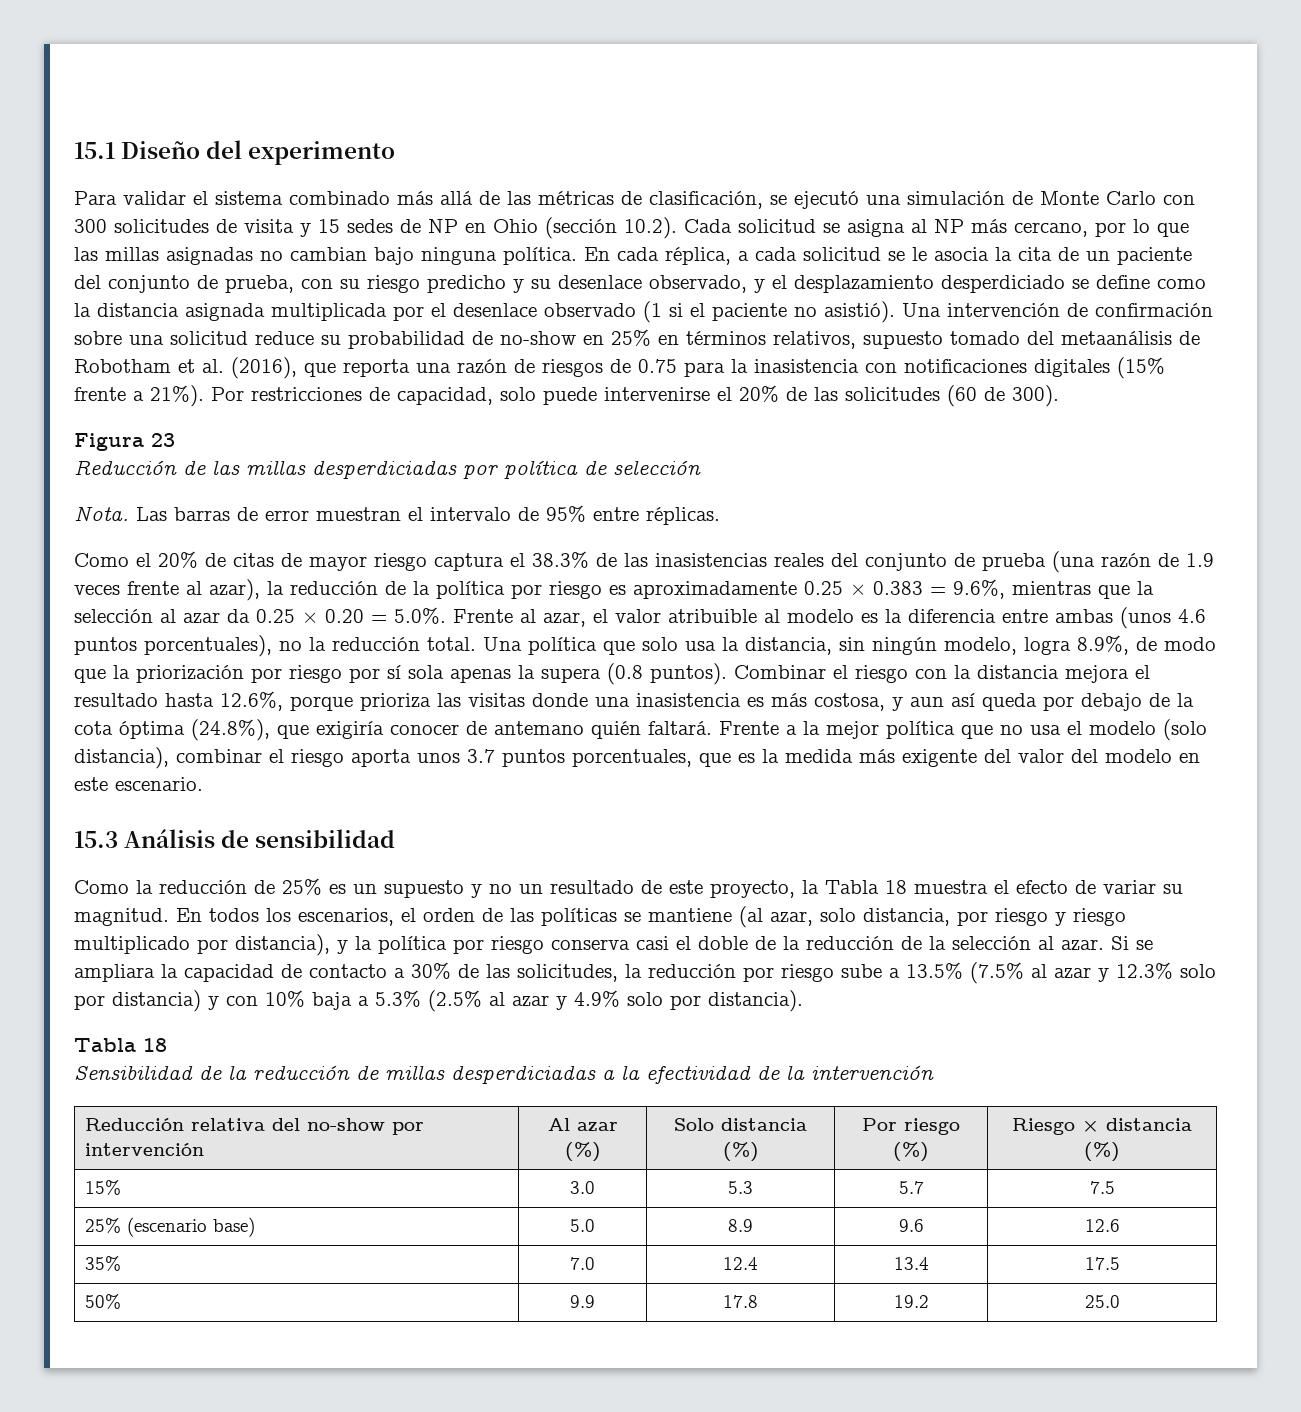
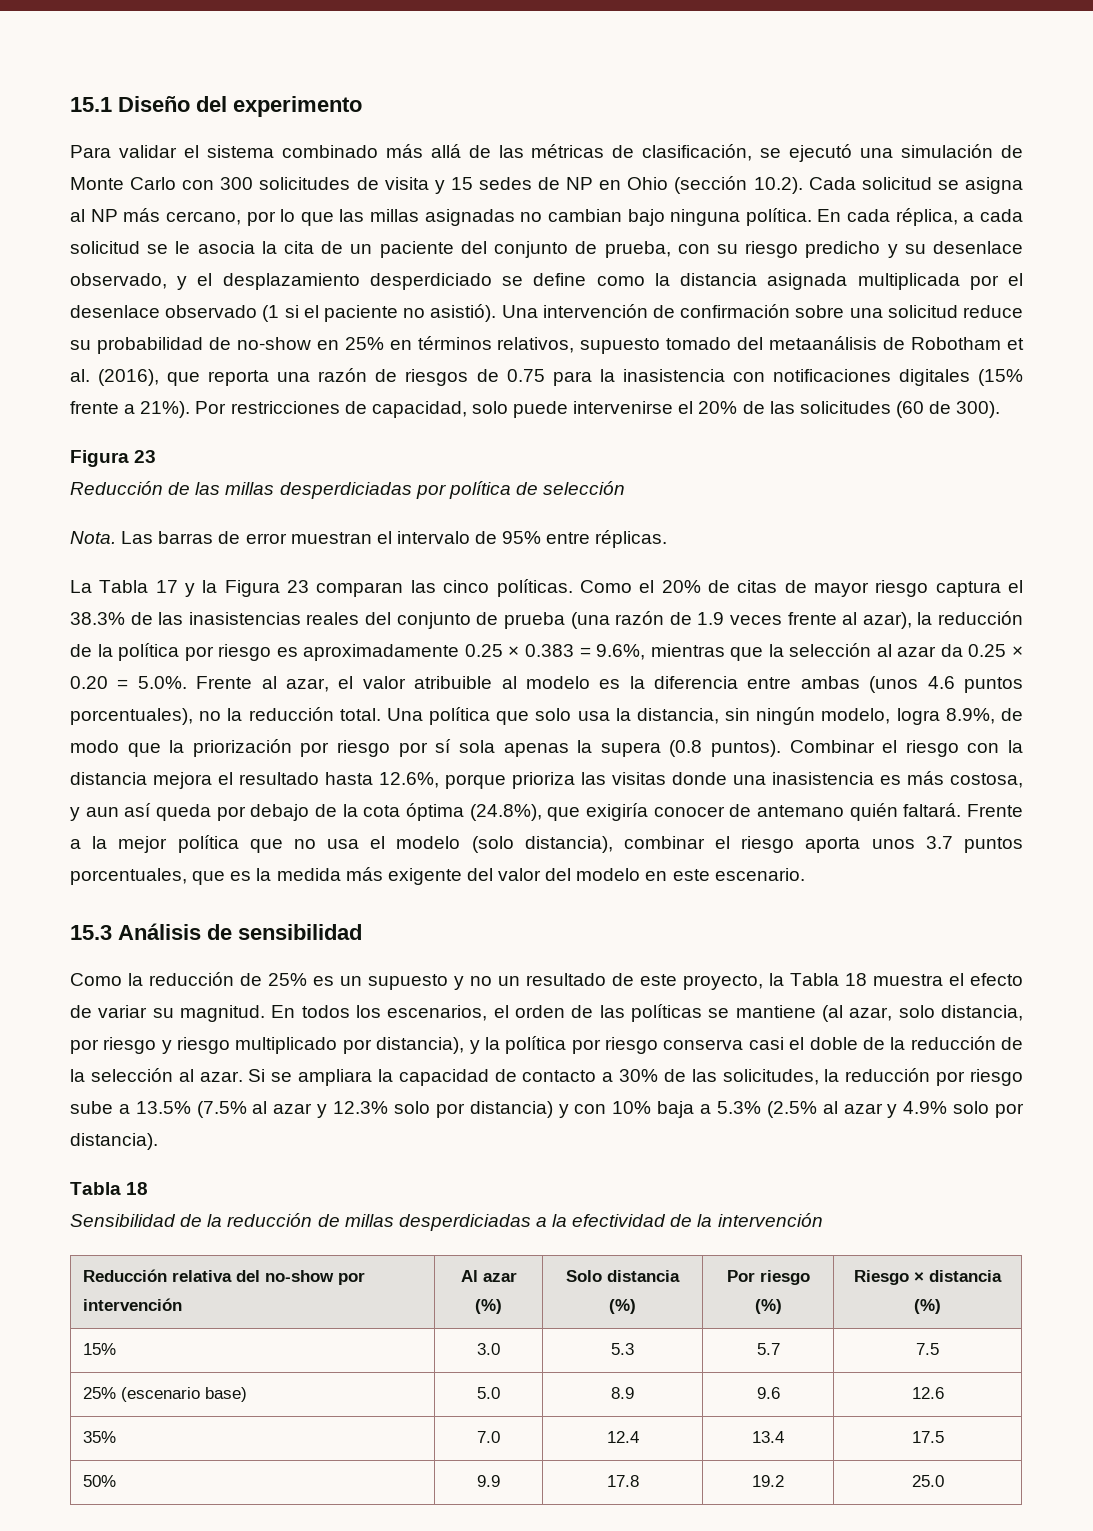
(720, 516) none -> [70,579,573,597] La Tabla 17 y la Figura 23 comparan las cinco políticas.

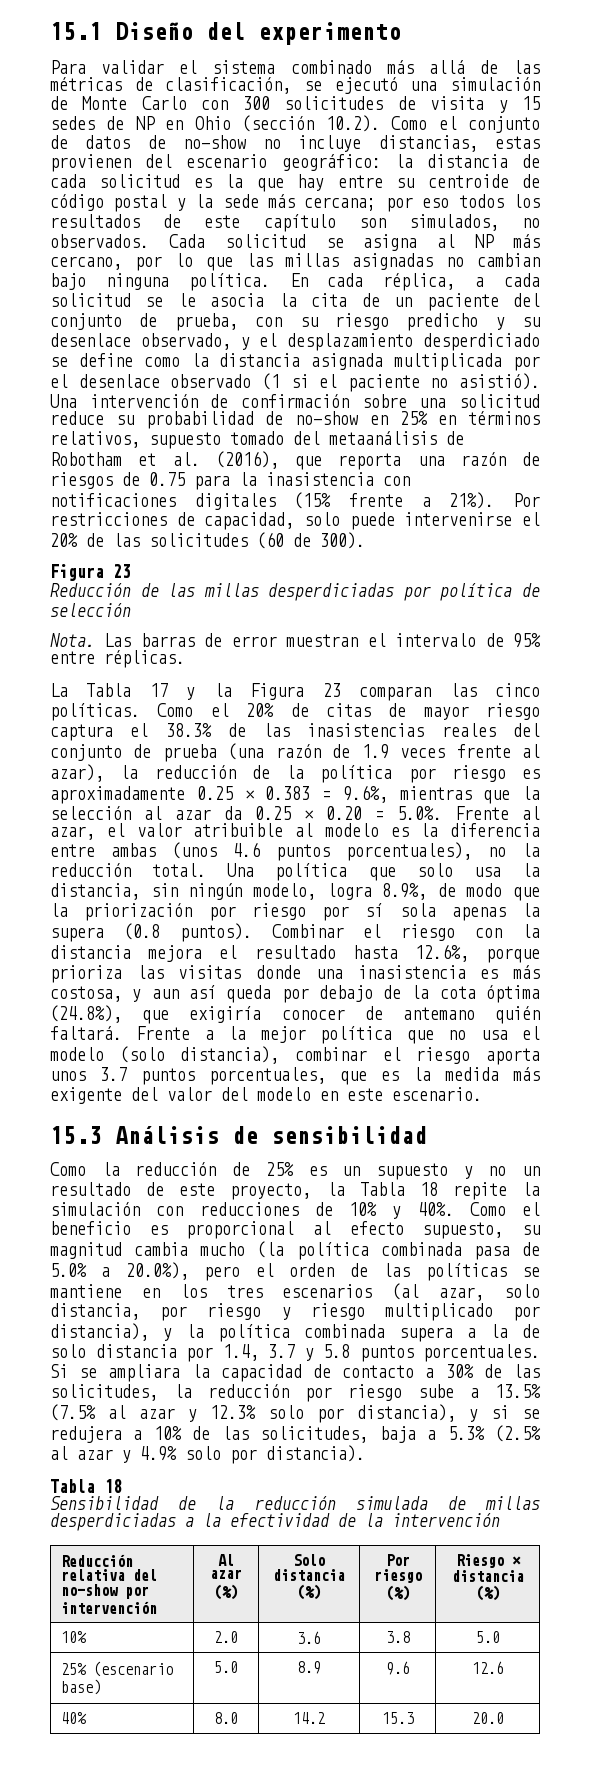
(803, 185) none -> [391,116,540,133] [50,135,540,152] [50,154,540,172] [50,174,541,192] [50,194,540,212] [50,214,540,232] [50,234,149,248] Como el conjunto de datos de no-show no incluye distancias, estas provienen del escenario geográfico: la distancia de cada solicitud es la que hay entre su centroide de código postal y la sede más cercana; por eso todos los resultados de este capítulo son simulados, no observados.
[873,973,1023,986] [70,1005,488,1022] muestra el efecto de variar su magnitud. En todos los escenarios, -> [452,1182,540,1200] [50,1202,540,1219] [50,1221,540,1239] [50,1241,540,1260] [50,1262,241,1281] repite la simulación con reducciones de 10% y 40%. Como el beneficio es proporcional al efecto supuesto, su magnitud cambia mucho (la política combinada pasa de 5.0% a 20.0%), pero
(816, 1011) none -> [141,1284,373,1298] en los tres escenarios
[571,1036,1023,1054] [70,1068,243,1082] por riesgo conserva casi el doble de la reducción de la selección al azar. -> [304,1324,540,1342] [50,1344,540,1362] combinada supera a la de solo distancia por 1.4, 3.7 y 5.8 puntos porcentuales.
[469,1101,652,1118] distancia) y con 10% -> [357,1404,540,1422] [50,1426,369,1443] distancia), y si se redujera a 10% de las solicitudes,
(313, 1220) none -> [355,1496,428,1510] simulada
[82,1343,116,1355] [477,1343,500,1355] [611,1343,634,1355] [756,1343,780,1355] [916,1343,939,1355] 15% | 3.0 | 5.3 | 5.7 | 7.5 -> [60,1631,87,1643] [214,1631,238,1643] [297,1631,321,1644] [385,1631,410,1643] [475,1631,500,1643] 10% | 2.0 | 3.6 | 3.8 | 5.0
[82,1431,116,1443] [477,1431,500,1443] [606,1431,639,1443] [752,1431,784,1443] [911,1431,944,1443] [82,1475,116,1487] [477,1475,500,1487] [606,1475,639,1487] [752,1475,784,1487] [911,1475,944,1487] 35% | 7.0 | 12.4 | 13.4 | 17.5 // 50% | 9.9 | 17.8 | 19.2 | 25.0 -> [60,1712,87,1724] [214,1712,238,1724] [293,1712,325,1724] [381,1712,414,1724] [471,1712,504,1724] 40% | 8.0 | 14.2 | 15.3 | 20.0

